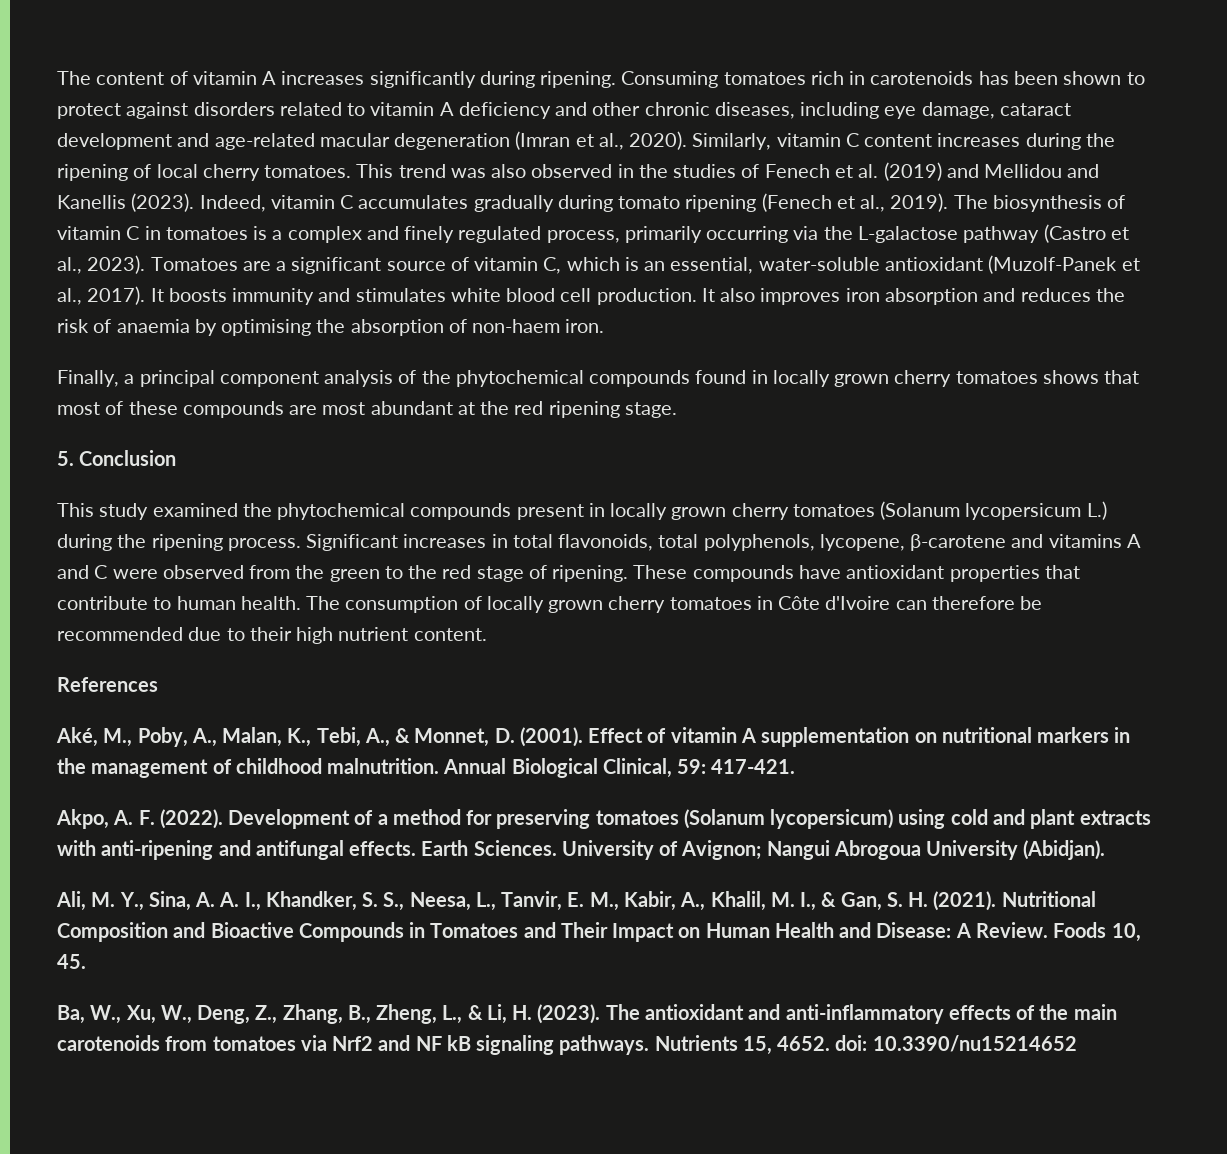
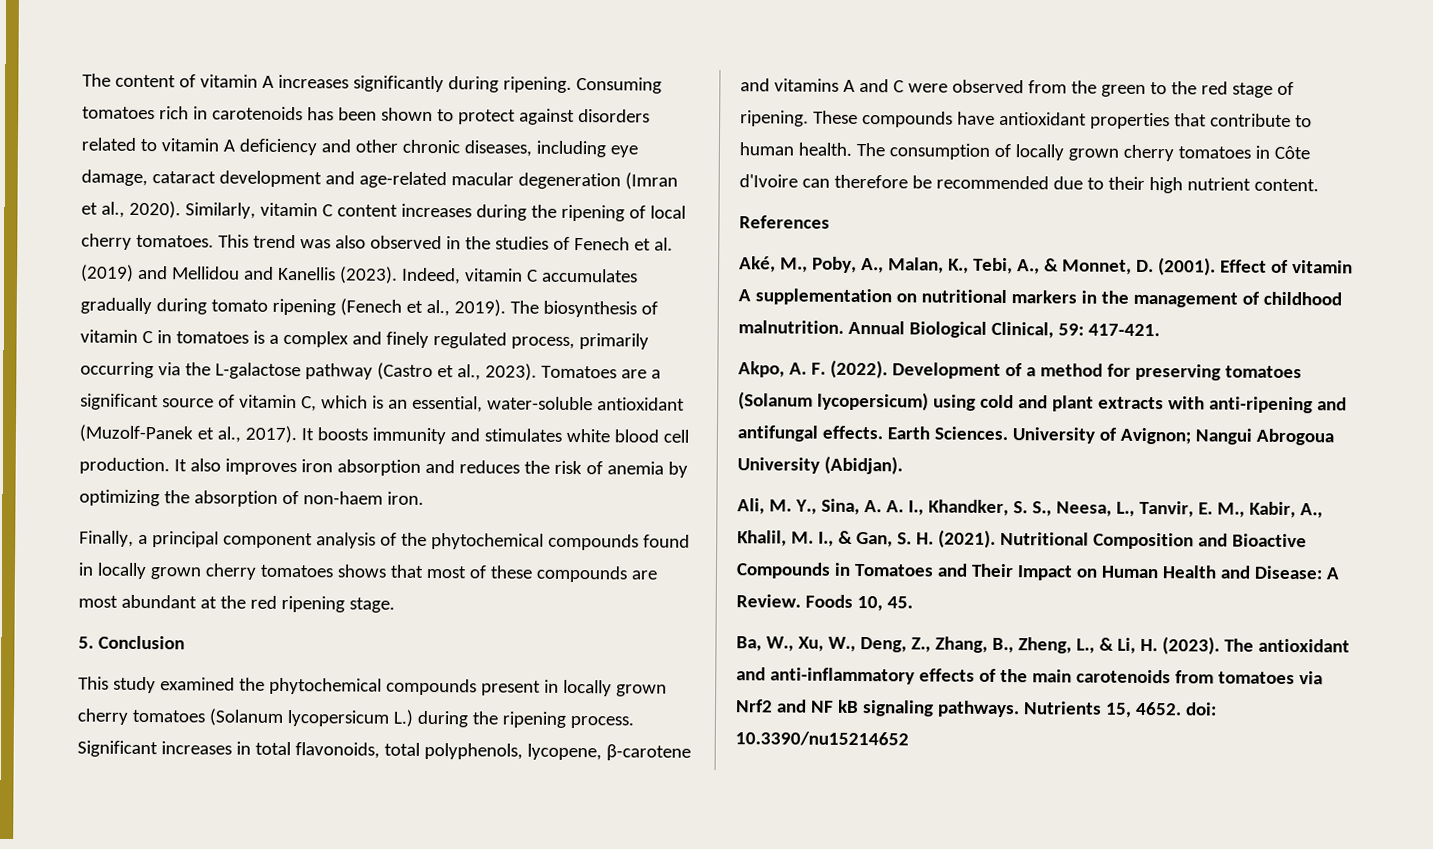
[116,319,312,336] anaemia by optimising -> [606,461,688,478] [79,489,160,507] anemia by optimizing

